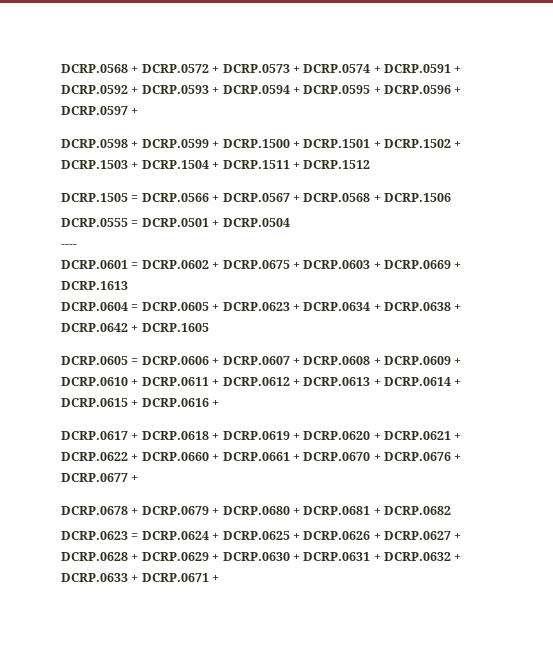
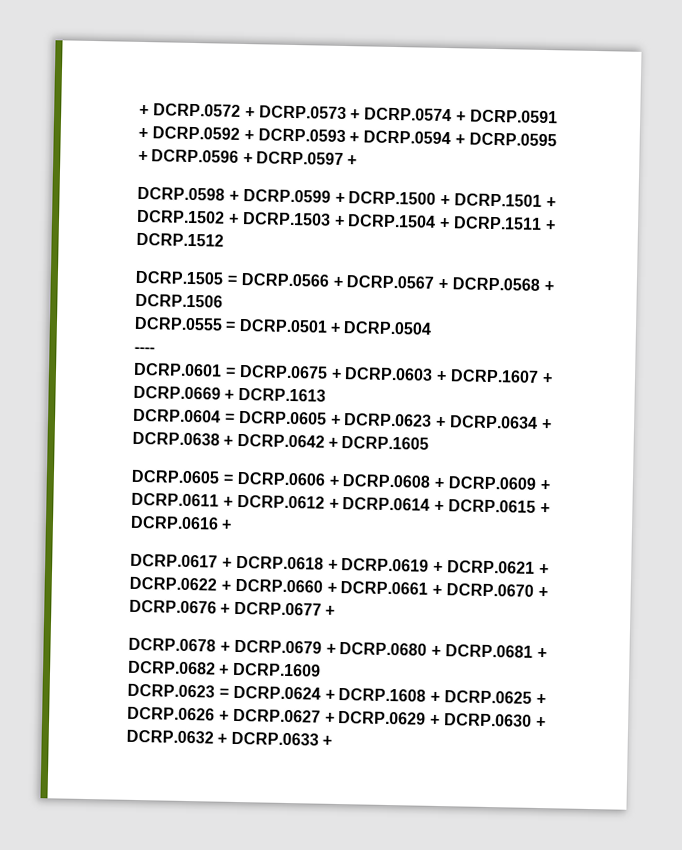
[61,64,128,73] DCRP.0568 -> (139, 110) none
[141,260,220,269] DCRP.0602 + -> (236, 372) none
(381, 265) none -> [450,369,553,384] DCRP.1607 +
[222,356,300,365] DCRP.0607 + -> (339, 480) none
[61,377,139,386] DCRP.0610 + -> (550, 485) none
[303,377,381,386] DCRP.0613 + -> (339, 503) none
[303,431,381,440] DCRP.0620 + -> (444, 567) none
(451, 510) none -> [219,662,321,677] + DCRP.1609
(220, 536) none -> [338,688,441,703] DCRP.1608 +
[61,552,139,561] DCRP.0628 + -> (335, 717) none
[303,552,381,561] DCRP.0631 + -> (546, 722) none
[141,573,220,582] DCRP.0671 + -> (332, 740) none

